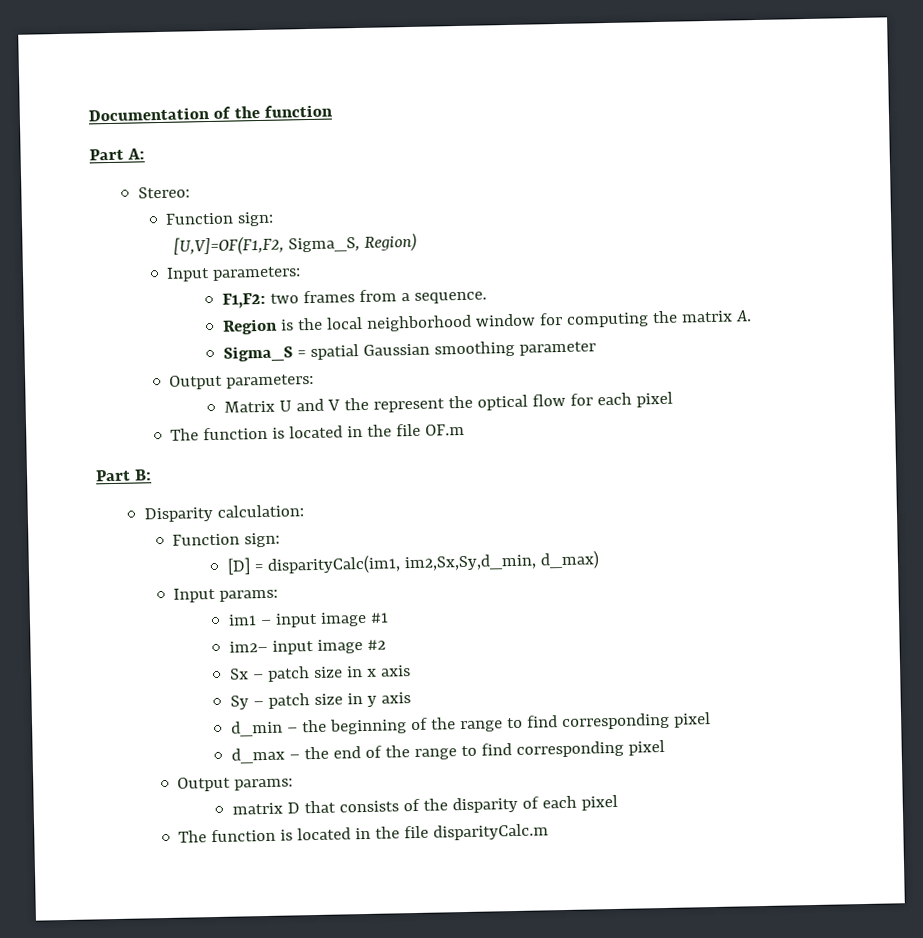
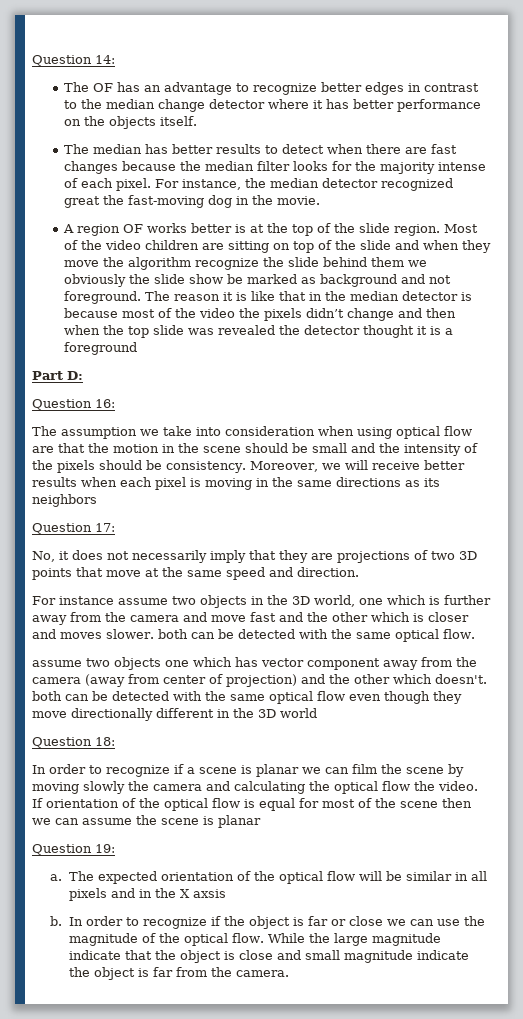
[88,104,333,122] [89,148,145,161] [137,186,190,199] [165,211,275,227] [173,232,418,256] [166,266,302,282] [222,289,488,309] [222,310,753,335] [223,340,597,363] [169,373,315,390] [224,391,674,413] [170,423,466,441] [95,469,152,482] [143,504,304,523] [172,532,281,548] [227,550,601,575] [173,587,279,603] [228,611,390,628] [229,639,387,655] [229,665,412,682] [230,692,412,710] [231,712,712,737] [231,739,666,764] [177,776,294,792] [232,794,619,815] [178,823,550,843] Documentation of the function // Part A: // Stereo: // Function sign: // [U,V]=OF(F1,F2, Sigma_S, Region) // Input parameters: // F1,F2: two frames from a sequence. // Region is the local neighborhood window for computing the matrix A. // Sigma_S = spatial Gaussian smoothing parameter // Output parameters: // Matrix U and V the represent the optical flow for each pixel // The function is located in the file OF.m // Part B: // Disparity calculation: // Function sign: // [D] = disparityCalc(im1, im2,Sx,Sy,d_min, d_max) // Input params: // im1 – input image #1 // im2– input image #2 // Sx – patch size in x axis // Sy – patch size in y axis // d_min – the beginning of the range to find corresponding pixel // d_max – the end of the range to find corresponding pixel // Output params: // matrix D that consists of the disparity of each pixel // The function is located in the file disparityCalc.m -> [32,55,115,66] [64,82,480,95] [64,99,482,112] [64,116,198,129] [64,144,458,154] [64,161,487,174] [64,178,454,191] [64,195,321,208] [63,223,479,236] [64,240,492,253] [64,257,428,270] [64,274,452,287] [64,291,473,304] [64,308,457,321] [64,325,454,338] [64,342,138,355] [32,371,83,380] [32,399,115,410] [32,426,472,439] [32,443,478,456] [32,460,465,473] [32,477,440,490] [32,494,97,507] [32,523,115,534] [32,550,477,563] [32,567,359,580] [32,595,491,608] [32,612,469,625] [32,629,475,642] [32,657,477,670] [32,674,487,687] [32,691,462,704] [32,708,317,721] [32,737,115,748] [32,764,464,777] [32,781,478,794] [32,798,472,811] [32,815,261,828] [32,844,115,855] [50,871,487,884] [68,888,226,901] [50,916,485,929] [68,933,441,946] [68,950,469,963] [68,967,289,980] Question 14: // The OF has an advantage to recognize better edges in contrast to the median change detector where it has better performance on the objects itself. // The median has better results to detect when there are fast changes because the median filter looks for the majority intense of each pixel. For instance, the median detector recognized great the fast-moving dog in the movie. // A region OF works better is at the top of the slide region. Most of the video children are sitting on top of the slide and when they move the algorithm recognize the slide behind them we obviously the slide show be marked as background and not foreground. The reason it is like that in the median detector is because most of the video the pixels didn’t change and then when the top slide was revealed the detector thought it is a foreground // Part D: // Question 16: // The assumption we take into consideration when using optical flow are that the motion in the scene should be small and the intensity of the pixels should be consistency. Moreover, we will receive better results when each pixel is moving in the same directions as its neighbors // Question 17: // No, it does not necessarily imply that they are projections of two 3D points that move at the same speed and direction. // For instance assume two objects in the 3D world, one which is further away from the camera and move fast and the other which is closer and moves slower. both can be detected with the same optical flow. // assume two objects one which has vector component away from the camera (away from center of projection) and the other which doesn't. both can be detected with the same optical flow even though they move directionally different in the 3D world // Question 18: // In order to recognize if a scene is planar we can film the scene by moving slowly the camera and calculating the optical flow the video. If orientation of the optical flow is equal for most of the scene then we can assume the scene is planar // Question 19: // a. The expected orientation of the optical flow will be similar in all pixels and in the X axsis // b. In order to recognize if the object is far or close we can use the magnitude of the optical flow. While the large magnitude indicate that the object is close and small magnitude indicate the object is far from the camera.

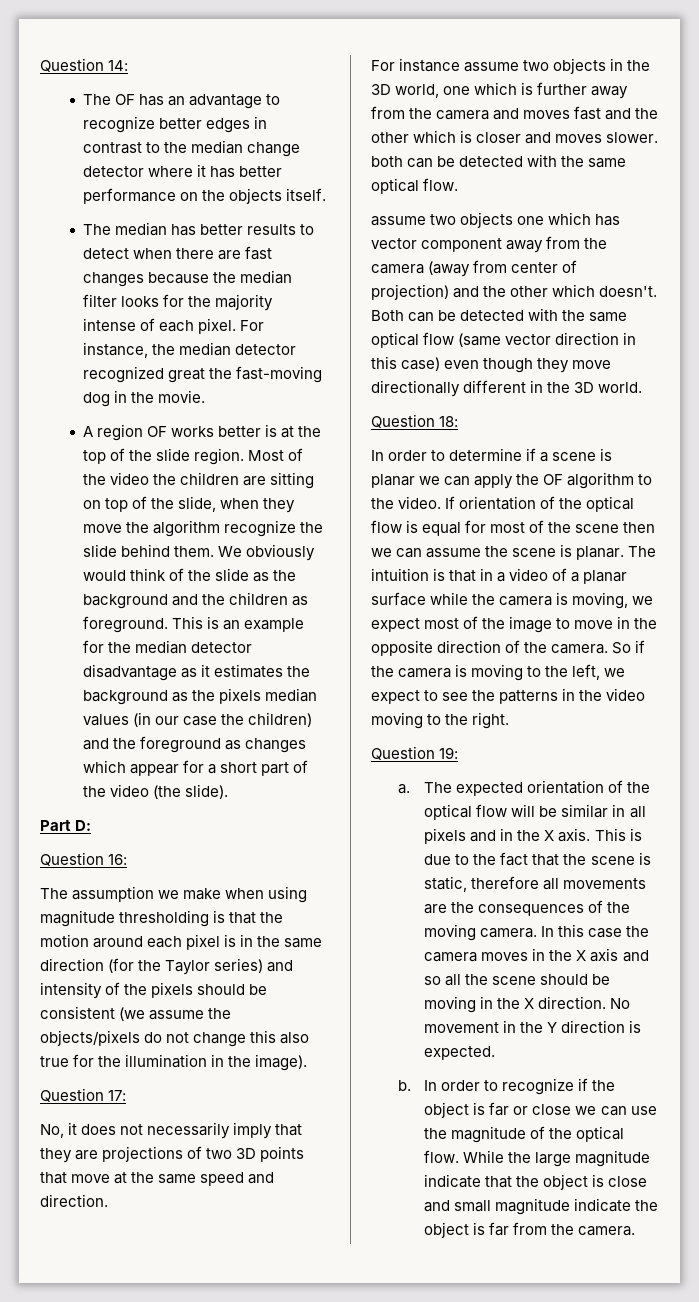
(142, 245) none -> [153,474,177,485] the
[360,240,420,250] slide and -> [178,496,217,512] slide,
[371,257,428,267] [64,274,452,287] [64,291,473,304] [64,308,457,321] [64,325,454,338] [64,342,138,355] them we obviously the slide show be marked as background and not foreground. The reason it is like that in the median detector is because most of the video the pixels didn’t change and then when the top slide was revealed the detector thought it is a foreground -> [174,544,316,561] [83,568,297,582] [83,592,309,609] [83,616,305,633] [83,640,253,654] [83,664,311,681] [83,688,318,705] [83,712,313,727] [83,736,307,753] [83,760,309,776] [83,784,229,799] them. We obviously would think of the slide as the background and the children as foreground. This is an example for the median detector disadvantage as it estimates the background as the pixels median values (in our case the children) and the foreground as changes which appear for a short part of the video (the slide).
[163,426,472,439] [32,443,400,453] take into consideration when using optical flow are that the motion in the scene should be small and the -> [183,886,308,903] [40,910,284,927] [40,934,323,950] [40,958,294,975] make when using magnitude thresholding is that the motion around each pixel is in the same direction (for the Taylor series) and
[166,460,465,473] [32,477,440,490] [32,494,97,507] consistency. Moreover, we will receive better results when each pixel is moving in the same directions as its neighbors -> [40,1006,232,1021] [40,1030,310,1047] [40,1054,308,1071] consistent (we assume the objects/pixels do not change this also true for the illumination in the image).
[211,615,246,622] move -> [523,110,571,119] moves
[32,691,62,701] both -> [371,310,404,321] Both
(345, 696) none -> [458,332,637,347] [371,356,441,371] (same vector direction in this case)
[280,708,317,718] world -> [598,382,643,393] world.
[106,765,170,777] recognize -> [449,448,523,461] determine
[352,764,464,777] [32,781,410,794] film the scene by moving slowly the camera and calculating the optical flow -> [474,472,653,489] apply the OF algorithm to
[218,815,261,828] planar -> [576,546,657,560] [371,568,628,584] [371,592,654,609] [371,616,658,633] [371,640,646,656] [371,664,626,681] [371,688,646,704] [371,712,510,729] planar. The intuition is that in a video of a planar surface while the camera is moving, we expect most of the image to move in the opposite direction of the camera. So if the camera is moving to the left, we expect to see the patterns in the video moving to the right.
[192,889,226,898] axsis -> [558,828,642,842] [424,852,651,866] [424,876,647,892] [424,900,631,916] [424,924,650,941] [424,948,649,962] [424,974,611,986] [424,996,631,1013] [424,1020,642,1033] [424,1046,496,1060] axis. This is due to the fact that the scene is static, therefore all movements are the consequences of the moving camera. In this case the camera moves in the X axis and so all the scene should be moving in the X direction. No movement in the Y direction is expected.

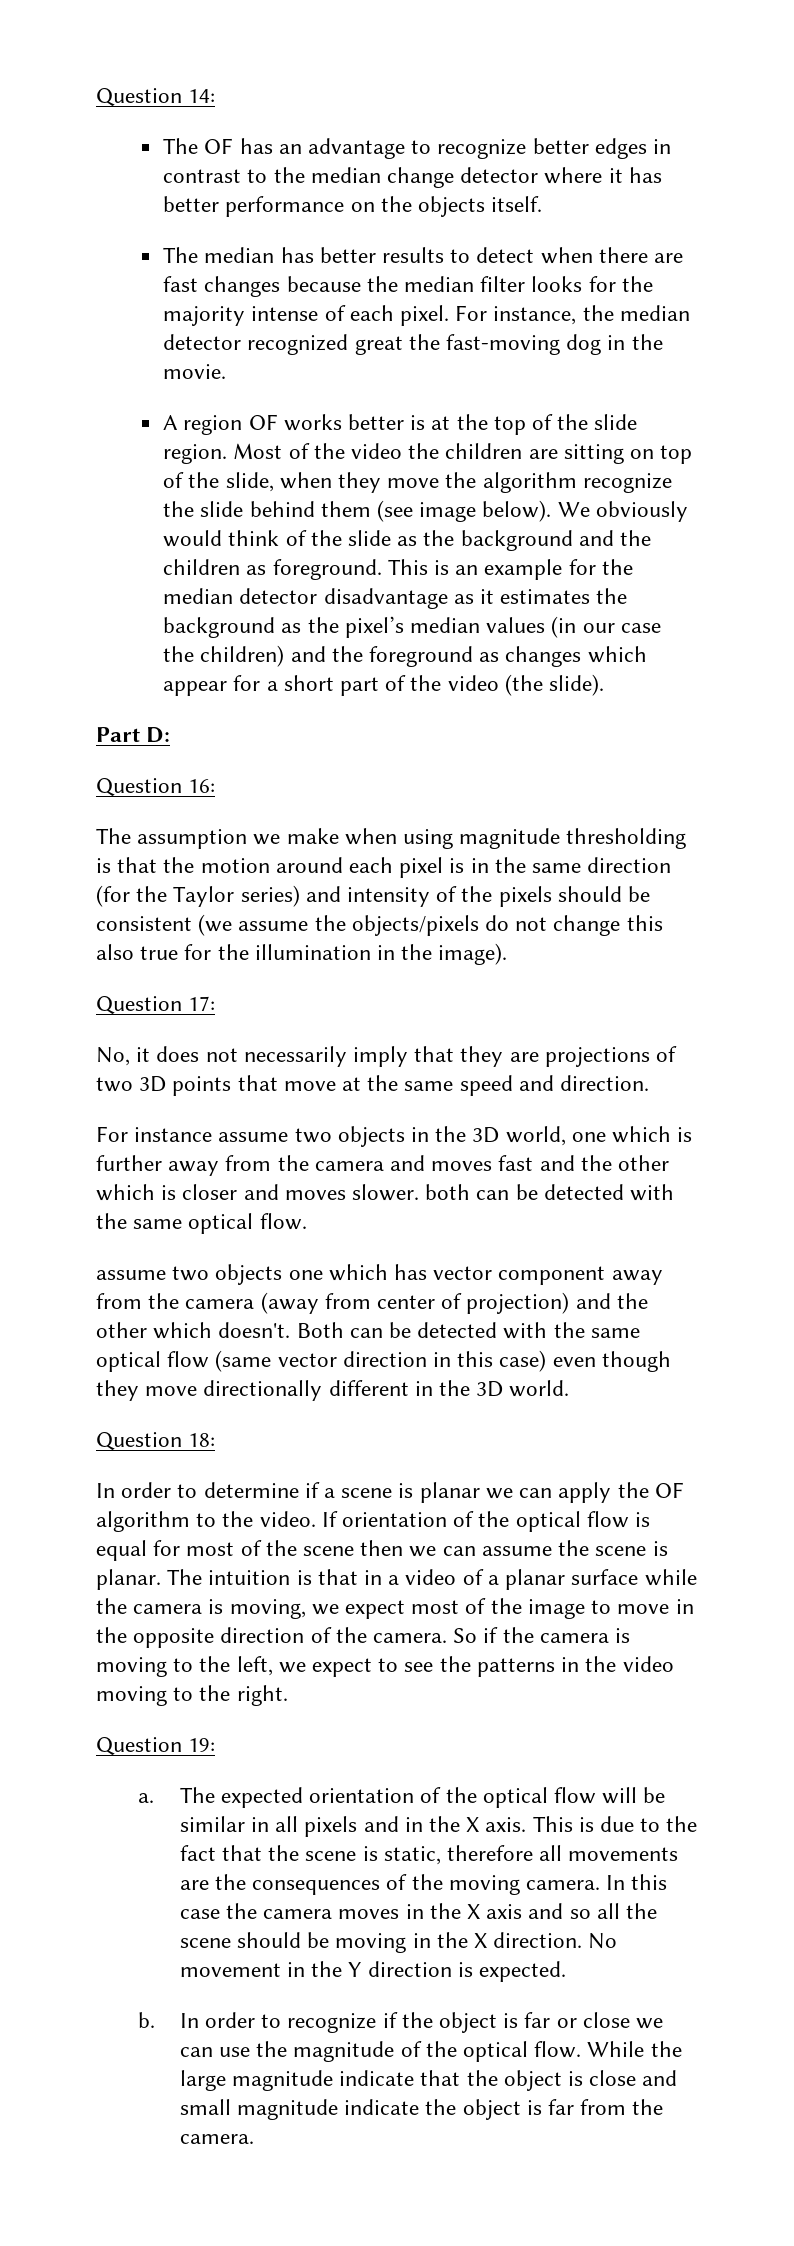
[174,546,215,557] them. -> [320,500,552,522] them (see image below).
[219,688,262,704] pixels -> [344,616,404,638] pixel’s

